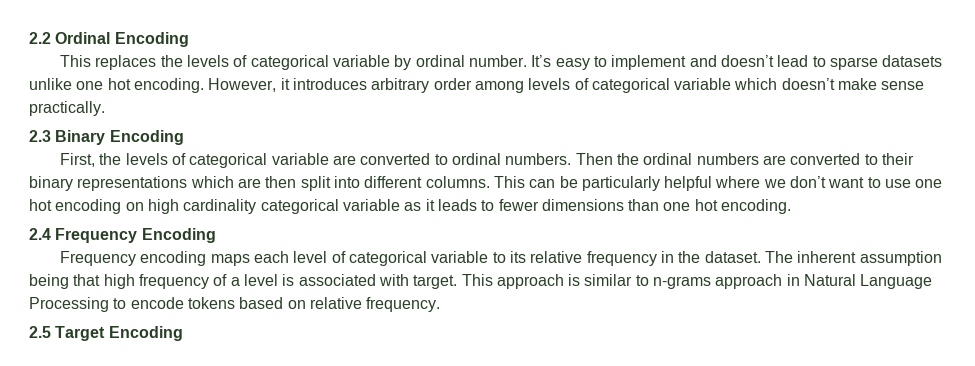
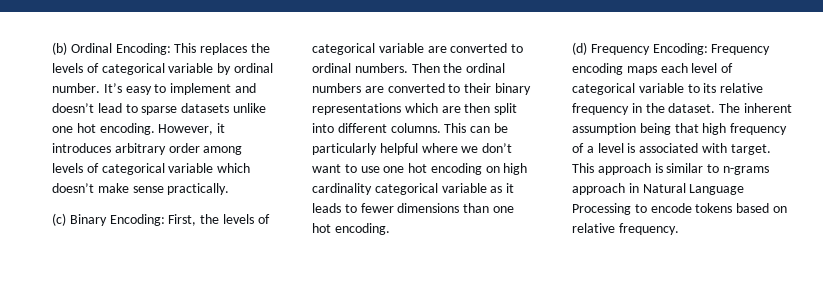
[29,32,189,47] 2.2 Ordinal Encoding // -> [52,42,171,55] (b) Ordinal Encoding:
[29,130,184,145] 2.3 Binary Encoding // -> [52,213,165,226] (c) Binary Encoding:
[29,228,216,243] 2.4 Frequency Encoding // -> [572,42,708,55] (d) Frequency Encoding:
[29,326,183,341] // 2.5 Target Encoding -> (679, 229) none

